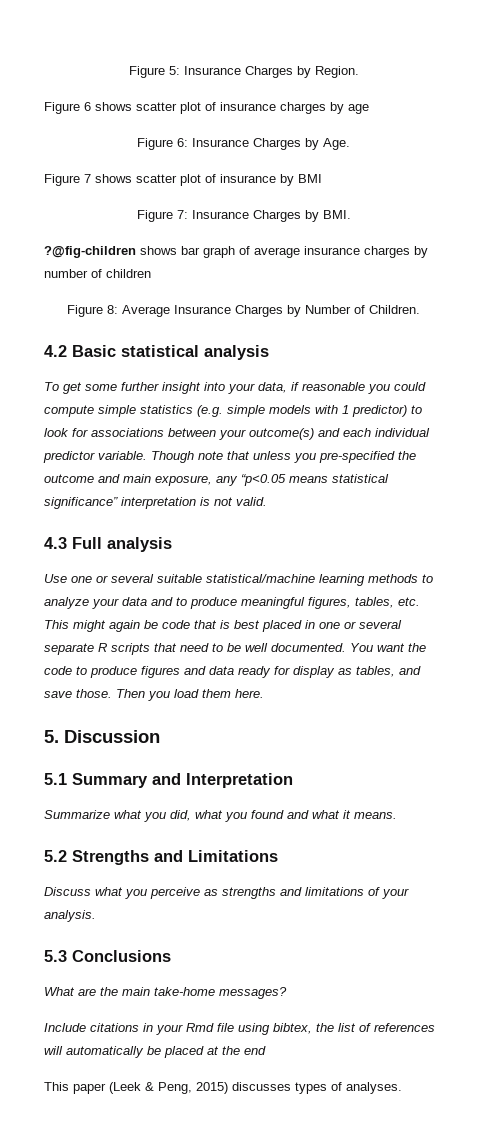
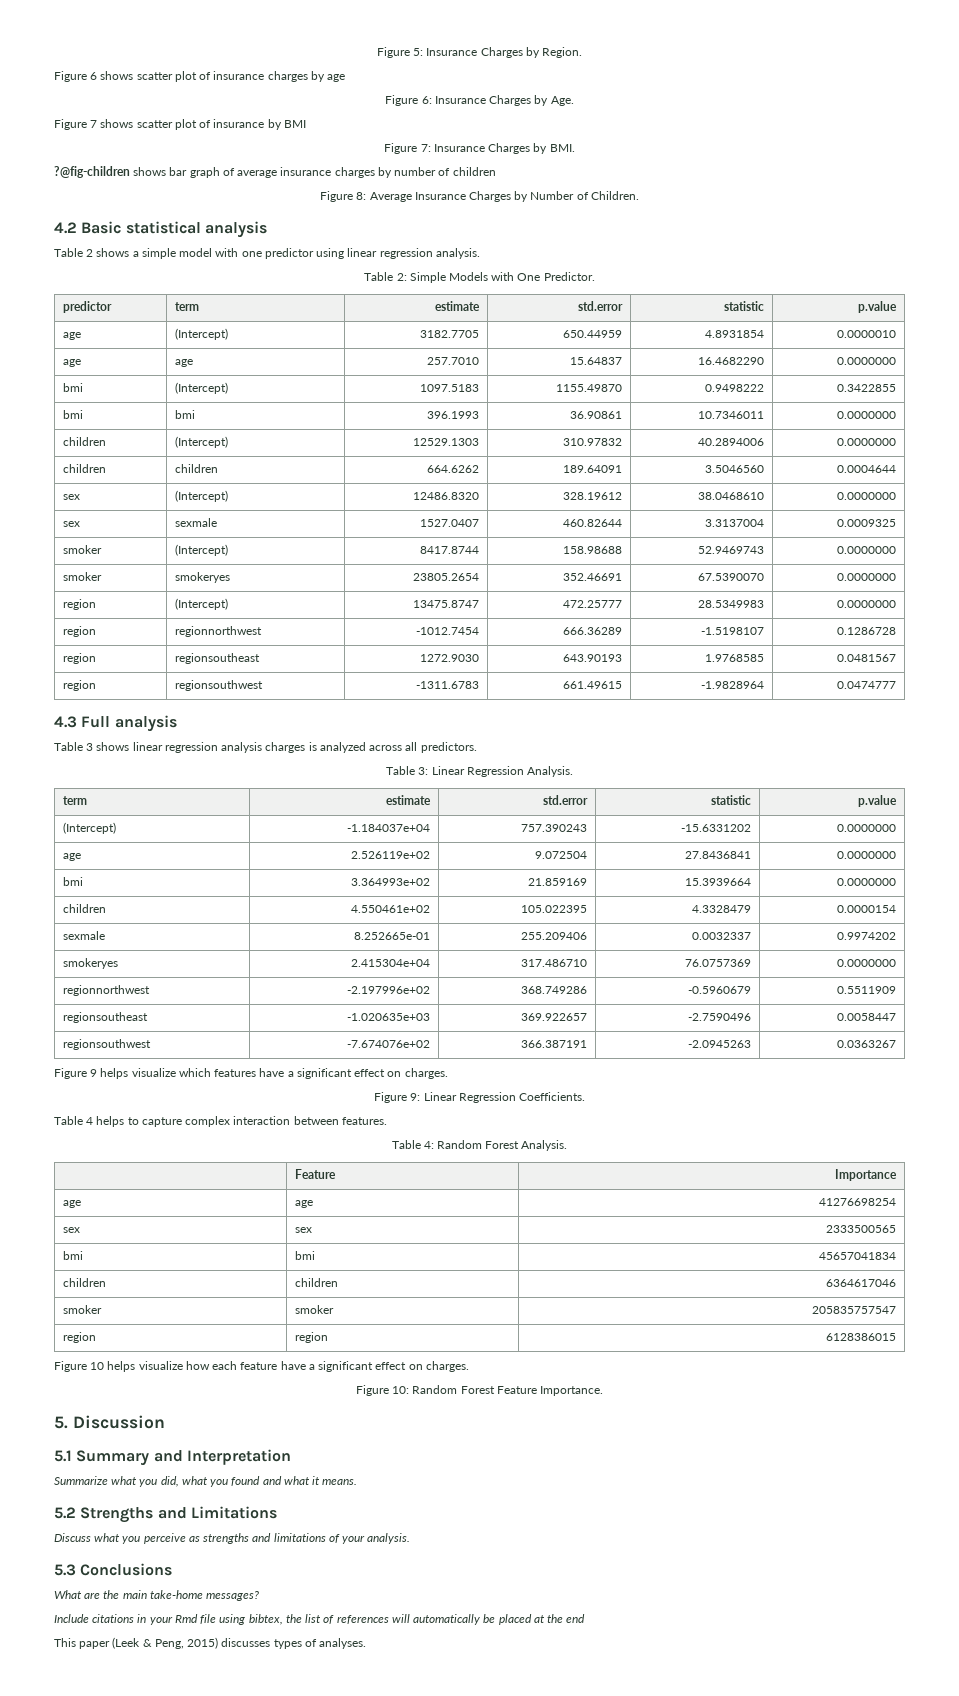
[44,382,426,394] [44,405,422,417] [44,428,430,440] [43,451,416,463] [44,474,389,486] [44,497,267,509] [44,537,172,552] [44,574,433,586] [44,597,420,609] [44,620,402,632] [44,643,426,655] [44,666,421,678] [44,689,264,701] To get some further insight into your data, if reasonable you could compute simple statistics (e.g. simple models with 1 predictor) to look for associations between your outcome(s) and each individual predictor variable. Though note that unless you pre-specified the outcome and main exposure, any “p<0.05 means statistical significance” interpretation is not valid. // 4.3 Full analysis // Use one or several suitable statistical/machine learning methods to analyze your data and to produce meaningful figures, tables, etc. This might again be code that is best placed in one or several separate R scripts that need to be well documented. You want the code to produce figures and data ready for display as tables, and save those. Then you load them here. -> [54,248,480,259] [364,272,595,283] [63,301,113,313] [175,302,200,311] [434,301,480,311] [577,301,623,311] [723,301,764,311] [857,301,897,313] [63,332,82,340] [175,328,229,340] [419,330,479,338] [562,330,622,338] [704,330,764,338] [836,330,896,338] [63,359,82,367] [175,359,194,367] [426,357,479,365] [569,357,622,365] [697,357,764,365] [836,357,896,365] [63,383,84,392] [175,382,229,394] [419,384,479,392] [555,384,622,392] [704,384,764,392] [836,384,896,392] [63,410,84,419] [175,410,196,419] [426,411,479,419] [569,411,622,419] [697,411,764,419] [836,411,896,419] [63,437,107,446] [175,436,229,448] [412,438,479,446] [562,438,622,446] [697,438,764,446] [836,438,896,446] [63,464,107,473] [175,464,219,473] [426,465,479,473] [562,465,622,473] [704,465,764,473] [836,465,896,473] [63,494,81,500] [175,490,229,502] [412,492,479,500] [562,492,622,500] [697,492,764,500] [836,492,896,500] [63,521,81,527] [175,518,218,527] [419,519,479,527] [562,519,622,527] [704,519,764,527] [836,519,896,527] [63,545,103,554] [175,544,229,556] [419,546,479,554] [562,546,622,554] [697,546,764,554] [836,546,896,554] [63,572,103,581] [175,572,231,583] [412,573,479,581] [562,573,622,581] [697,573,764,581] [836,573,896,581] [63,599,97,610] [175,598,229,610] [412,600,479,608] [562,600,622,608] [697,600,764,608] [836,600,896,608] [63,626,97,637] [175,626,263,637] [415,627,479,635] [562,627,622,635] [700,627,764,635] [836,627,896,635] [63,653,97,664] [175,653,261,664] [419,654,479,662] [562,654,622,662] [704,654,764,662] [836,654,896,662] [63,680,97,691] [175,680,264,691] [415,681,479,689] [562,681,622,689] [700,681,764,689] [836,681,896,689] [54,715,177,732] [54,742,477,753] [386,766,573,777] [63,796,88,805] [385,795,431,805] [542,795,588,805] [710,795,751,805] [857,795,897,807] [63,822,117,834] [346,824,430,832] [520,824,587,832] [680,824,751,832] [836,824,896,832] [63,853,82,861] [350,851,430,859] [534,851,587,859] [684,851,751,859] [836,851,896,859] [63,877,84,886] [350,878,430,886] [527,878,587,886] [684,878,751,886] [836,878,896,886] [63,904,107,913] [350,905,430,913] [520,905,587,913] [691,905,751,913] [836,905,896,913] [63,931,106,940] [353,932,430,940] [520,932,587,940] [691,932,751,940] [836,932,896,940] [63,958,119,969] [350,959,430,967] [520,959,587,967] [684,959,751,967] [836,959,896,967] [63,985,151,996] [346,986,430,994] [520,986,587,994] [687,986,751,994] [836,986,896,994] [63,1012,149,1023] [346,1013,430,1021] [520,1013,587,1021] [687,1013,751,1021] [836,1013,896,1021] [63,1039,152,1050] [346,1040,430,1048] [520,1040,587,1048] [687,1040,751,1048] [836,1040,896,1048] [54,1068,448,1079] [374,1092,585,1103] [54,1116,387,1127] [391,1140,568,1151] [295,1169,337,1179] [834,1169,897,1181] [63,1200,82,1208] [295,1200,314,1208] [818,1198,896,1206] [63,1227,81,1233] [295,1227,313,1233] [825,1225,896,1233] [63,1251,84,1260] [295,1251,316,1260] [818,1252,896,1260] [63,1278,107,1287] [295,1278,339,1287] [825,1279,896,1287] [63,1305,103,1314] [295,1305,335,1314] [811,1306,896,1314] [63,1332,97,1343] [295,1332,329,1343] [825,1333,896,1341] [54,1361,469,1372] [355,1385,604,1396] Table 2 shows a simple model with one predictor using linear regression analysis. // Table 2: Simple Models with One Predictor. // predictor | term | estimate | std.error | statistic | p.value // age | (Intercept) | 3182.7705 | 650.44959 | 4.8931854 | 0.0000010 // age | age | 257.7010 | 15.64837 | 16.4682290 | 0.0000000 // bmi | (Intercept) | 1097.5183 | 1155.49870 | 0.9498222 | 0.3422855 // bmi | bmi | 396.1993 | 36.90861 | 10.7346011 | 0.0000000 // children | (Intercept) | 12529.1303 | 310.97832 | 40.2894006 | 0.0000000 // children | children | 664.6262 | 189.64091 | 3.5046560 | 0.0004644 // sex | (Intercept) | 12486.8320 | 328.19612 | 38.0468610 | 0.0000000 // sex | sexmale | 1527.0407 | 460.82644 | 3.3137004 | 0.0009325 // smoker | (Intercept) | 8417.8744 | 158.98688 | 52.9469743 | 0.0000000 // smoker | smokeryes | 23805.2654 | 352.46691 | 67.5390070 | 0.0000000 // region | (Intercept) | 13475.8747 | 472.25777 | 28.5349983 | 0.0000000 // region | regionnorthwest | -1012.7454 | 666.36289 | -1.5198107 | 0.1286728 // region | regionsoutheast | 1272.9030 | 643.90193 | 1.9768585 | 0.0481567 // region | regionsouthwest | -1311.6783 | 661.49615 | -1.9828964 | 0.0474777 // 4.3 Full analysis // Table 3 shows linear regression analysis charges is analyzed across all predictors. // Table 3: Linear Regression Analysis. // term | estimate | std.error | statistic | p.value // (Intercept) | -1.184037e+04 | 757.390243 | -15.6331202 | 0.0000000 // age | 2.526119e+02 | 9.072504 | 27.8436841 | 0.0000000 // bmi | 3.364993e+02 | 21.859169 | 15.3939664 | 0.0000000 // children | 4.550461e+02 | 105.022395 | 4.3328479 | 0.0000154 // sexmale | 8.252665e-01 | 255.209406 | 0.0032337 | 0.9974202 // smokeryes | 2.415304e+04 | 317.486710 | 76.0757369 | 0.0000000 // regionnorthwest | -2.197996e+02 | 368.749286 | -0.5960679 | 0.5511909 // regionsoutheast | -1.020635e+03 | 369.922657 | -2.7590496 | 0.0058447 // regionsouthwest | -7.674076e+02 | 366.387191 | -2.0945263 | 0.0363267 // Figure 9 helps visualize which features have a significant effect on charges. // Figure 9: Linear Regression Coefficients. // Table 4 helps to capture complex interaction between features. // Table 4: Random Forest Analysis. // | Feature | Importance // age | age | 41276698254 // sex | sex | 2333500565 // bmi | bmi | 45657041834 // children | children | 6364617046 // smoker | smoker | 205835757547 // region | region | 6128386015 // Figure 10 helps visualize how each feature have a significant effect on charges. // Figure 10: Random Forest Feature Importance.

